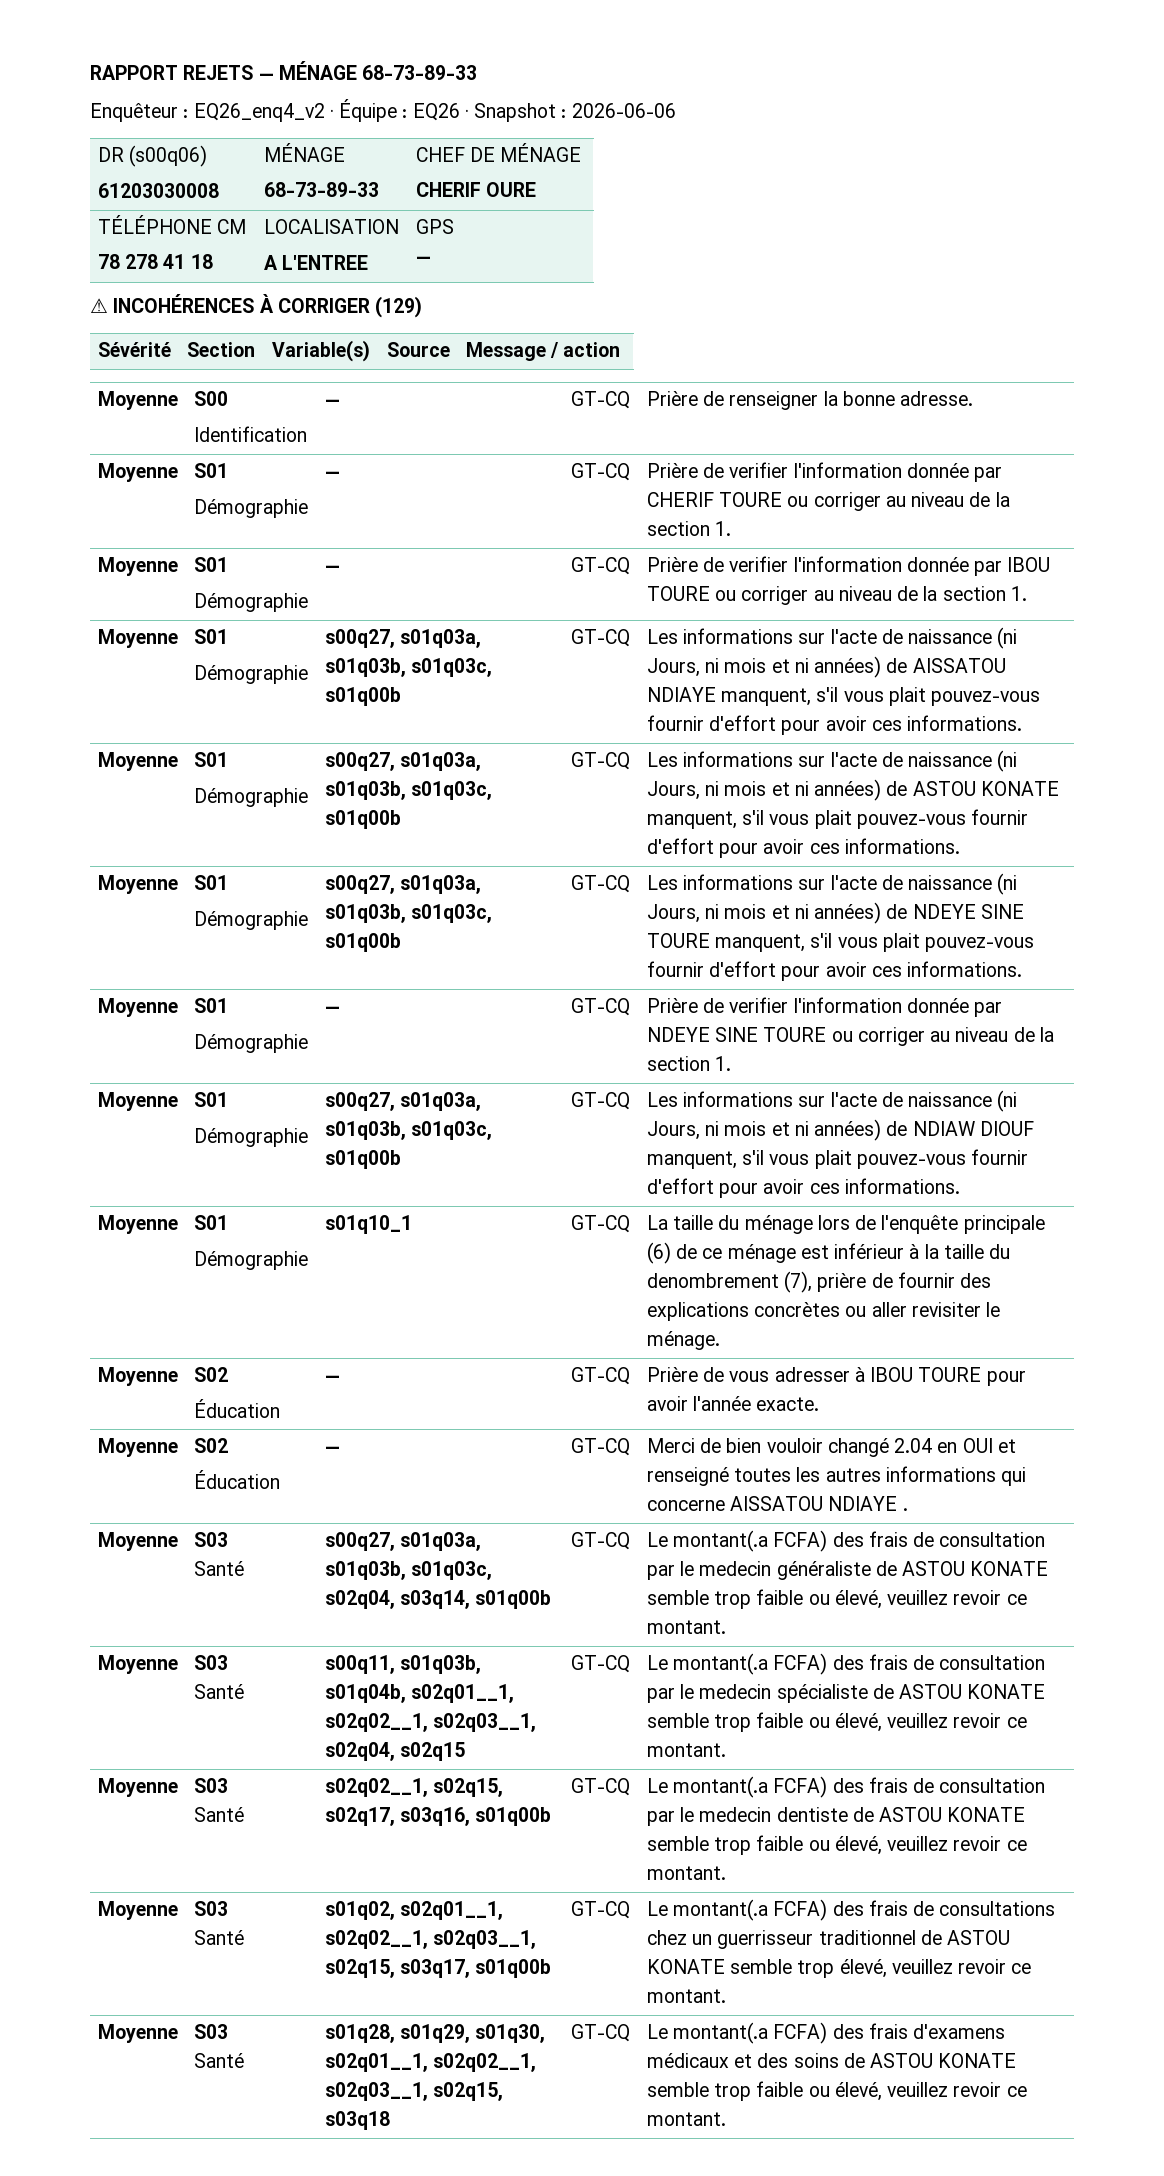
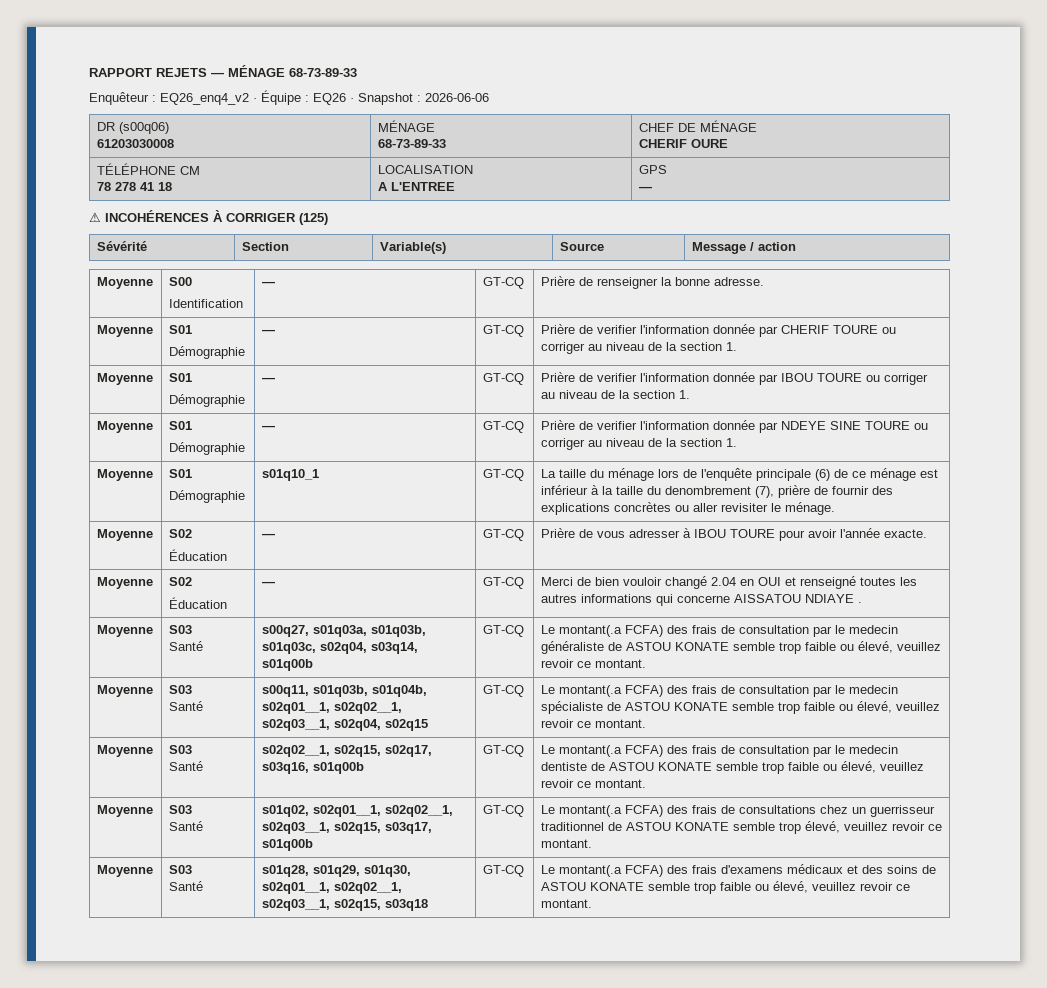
[375,296,423,318] (129) -> [299,213,328,225] (125)
[193,665,308,684] [324,629,482,648] [324,658,493,677] [324,687,401,706] [570,629,630,647] [646,627,1018,649] [646,656,1006,678] [646,687,1041,706] [646,715,1023,735] [97,752,178,771] [193,752,228,767] [193,788,308,807] [324,752,482,771] [324,781,493,800] [324,810,401,829] [570,752,630,770] [646,750,1018,772] [646,779,1059,801] [646,809,1029,829] [646,838,960,858] [97,875,178,894] [193,875,228,890] [193,911,308,930] [324,875,482,894] [324,904,493,923] [324,933,401,952] [570,875,630,893] [646,873,1018,895] [646,902,1024,924] [646,933,1035,952] [646,961,1023,981] [97,998,178,1017] [193,998,228,1013] // Démographie | s00q27, s01q03a, s01q03b, s01q03c, s01q00b | GT-CQ | Les informations sur l'acte de naissance (ni Jours, ni mois et ni années) de AISSATOU NDIAYE manquent, s'il vous plait pouvez-vous fournir d'effort pour avoir ces informations. // Moyenne | S01 // Démographie | s00q27, s01q03a, s01q03b, s01q03c, s01q00b | GT-CQ | Les informations sur l'acte de naissance (ni Jours, ni mois et ni années) de ASTOU KONATE manquent, s'il vous plait pouvez-vous fournir d'effort pour avoir ces informations. // Moyenne | S01 // Démographie | s00q27, s01q03a, s01q03b, s01q03c, s01q00b | GT-CQ | Les informations sur l'acte de naissance (ni Jours, ni mois et ni années) de NDEYE SINE TOURE manquent, s'il vous plait pouvez-vous fournir d'effort pour avoir ces informations. // Moyenne | S01 -> (192, 425) none
[193,1128,308,1147] [324,1092,482,1111] [324,1121,493,1140] [324,1150,401,1169] [570,1092,630,1110] [646,1090,1018,1112] [646,1119,1034,1141] [646,1149,1029,1169] [646,1178,960,1198] [97,1215,178,1234] [193,1215,228,1230] // Démographie | s00q27, s01q03a, s01q03b, s01q03c, s01q00b | GT-CQ | Les informations sur l'acte de naissance (ni Jours, ni mois et ni années) de NDIAW DIOUF manquent, s'il vous plait pouvez-vous fournir d'effort pour avoir ces informations. // Moyenne | S01 -> (192, 473) none

